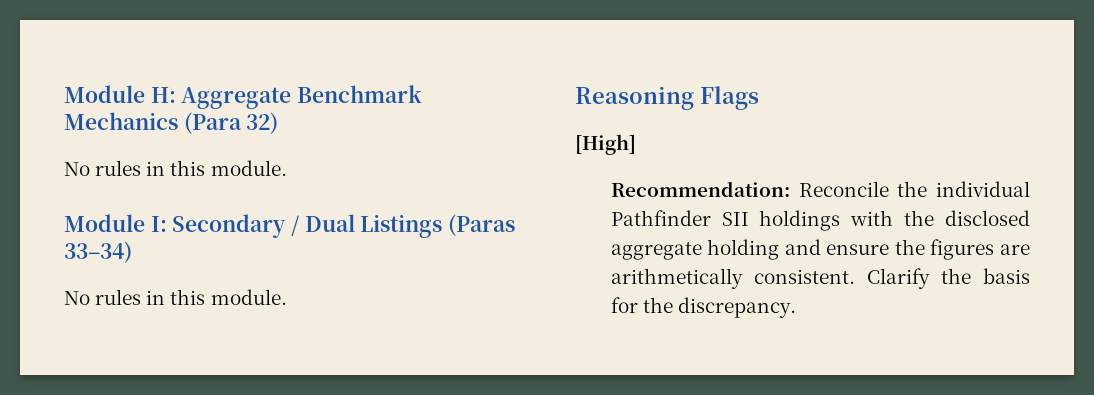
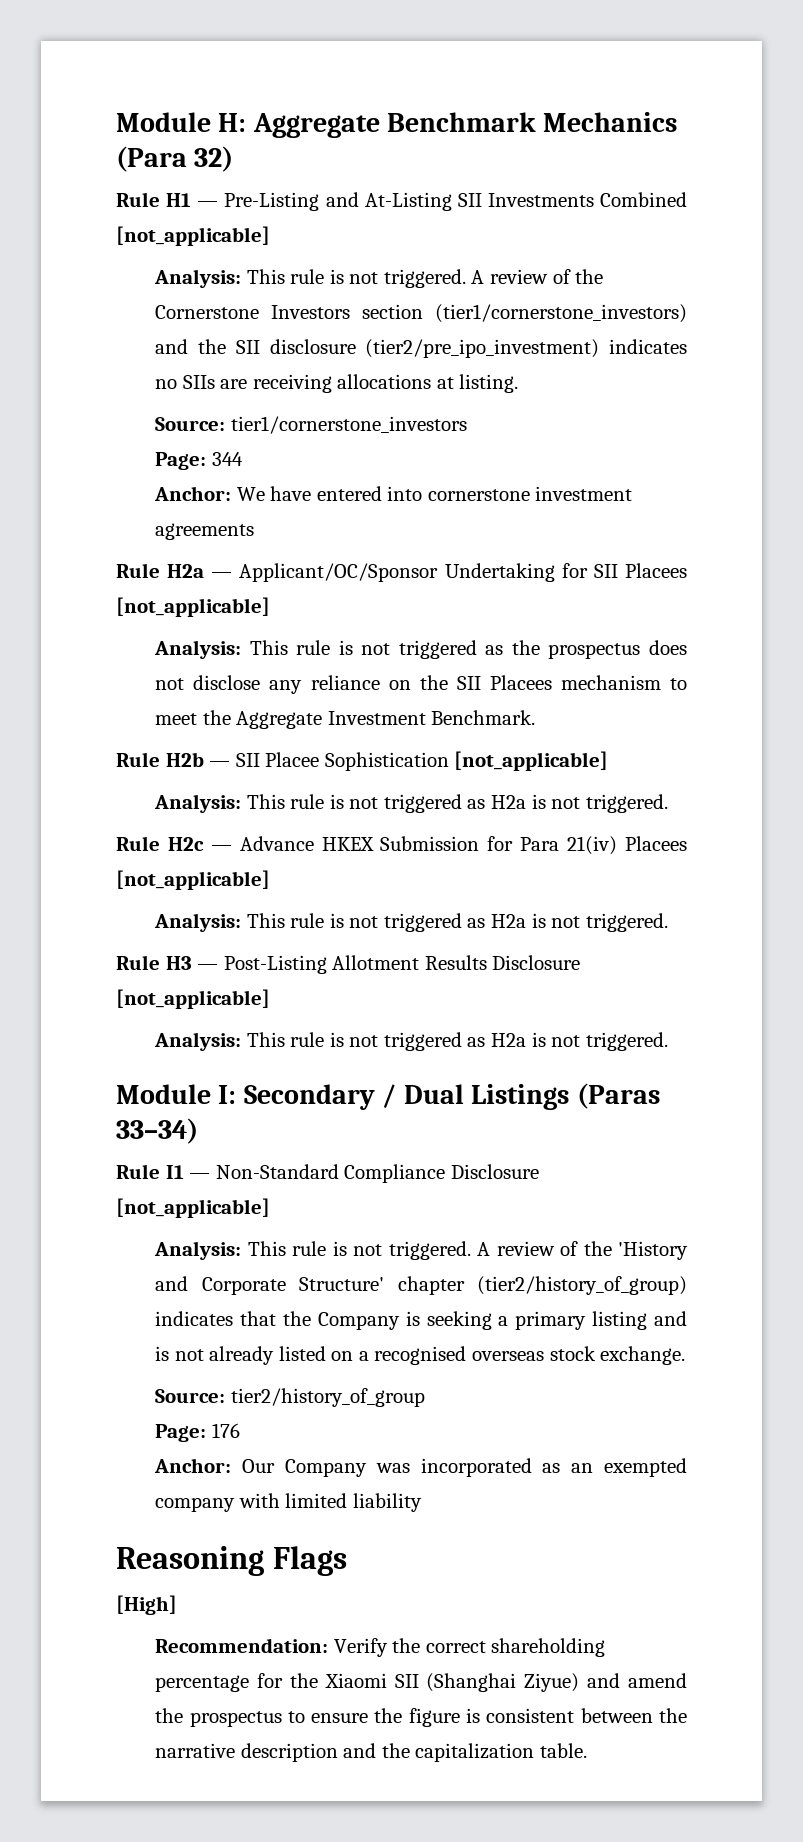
[64,160,287,176] No rules in this module. -> [116,192,687,211] [116,226,270,246] [154,269,604,288] [155,304,687,323] [155,339,687,358] [155,374,519,393] [155,416,467,434] [155,452,243,470] [154,486,633,501] [155,523,255,540] [116,563,688,582] [116,597,270,617] [154,640,687,659] [155,675,687,694] [155,710,536,729] [116,751,609,771] [154,794,668,813] [116,836,688,855] [116,870,270,890] [154,913,668,932] [116,955,581,974] [116,989,270,1009] [154,1032,668,1051] Rule H1 — Pre-Listing and At-Listing SII Investments Combined [not_applicable] // Analysis: This rule is not triggered. A review of the Cornerstone Investors section (tier1/cornerstone_investors) and the SII disclosure (tier2/pre_ipo_investment) indicates no SIIs are receiving allocations at listing. // Source: tier1/cornerstone_investors // Page: 344 // Anchor: We have entered into cornerstone investment agreements // Rule H2a — Applicant/OC/Sponsor Undertaking for SII Placees [not_applicable] // Analysis: This rule is not triggered as the prospectus does not disclose any reliance on the SII Placees mechanism to meet the Aggregate Investment Benchmark. // Rule H2b — SII Placee Sophistication [not_applicable] // Analysis: This rule is not triggered as H2a is not triggered. // Rule H2c — Advance HKEX Submission for Para 21(iv) Placees [not_applicable] // Analysis: This rule is not triggered as H2a is not triggered. // Rule H3 — Post-Listing Allotment Results Disclosure [not_applicable] // Analysis: This rule is not triggered as H2a is not triggered.
[64,289,287,305] [575,86,759,110] [575,134,636,155] [610,181,1030,197] [610,210,1030,231] [610,239,1030,260] [610,268,1030,289] [610,297,797,318] No rules in this module. // Reasoning Flags // [High] // Recommendation: Reconcile the individual Pathfinder SII holdings with the disclosed aggregate holding and ensure the figures are arithmetically consistent. Clarify the basis for the discrepancy. -> [116,1164,539,1183] [116,1198,270,1218] [154,1241,688,1260] [155,1276,687,1295] [155,1311,688,1330] [155,1346,686,1365] [155,1388,425,1407] [155,1423,240,1442] [154,1458,687,1477] [155,1493,422,1512] [116,1546,347,1576] [116,1595,177,1615] [155,1638,606,1657] [155,1673,687,1692] [155,1708,687,1727] [155,1743,587,1762] Rule I1 — Non-Standard Compliance Disclosure [not_applicable] // Analysis: This rule is not triggered. A review of the 'History and Corporate Structure' chapter (tier2/history_of_group) indicates that the Company is seeking a primary listing and is not already listed on a recognised overseas stock exchange. // Source: tier2/history_of_group // Page: 176 // Anchor: Our Company was incorporated as an exempted company with limited liability // Reasoning Flags // [High] // Recommendation: Verify the correct shareholding percentage for the Xiaomi SII (Shanghai Ziyue) and amend the prospectus to ensure the figure is consistent between the narrative description and the capitalization table.

